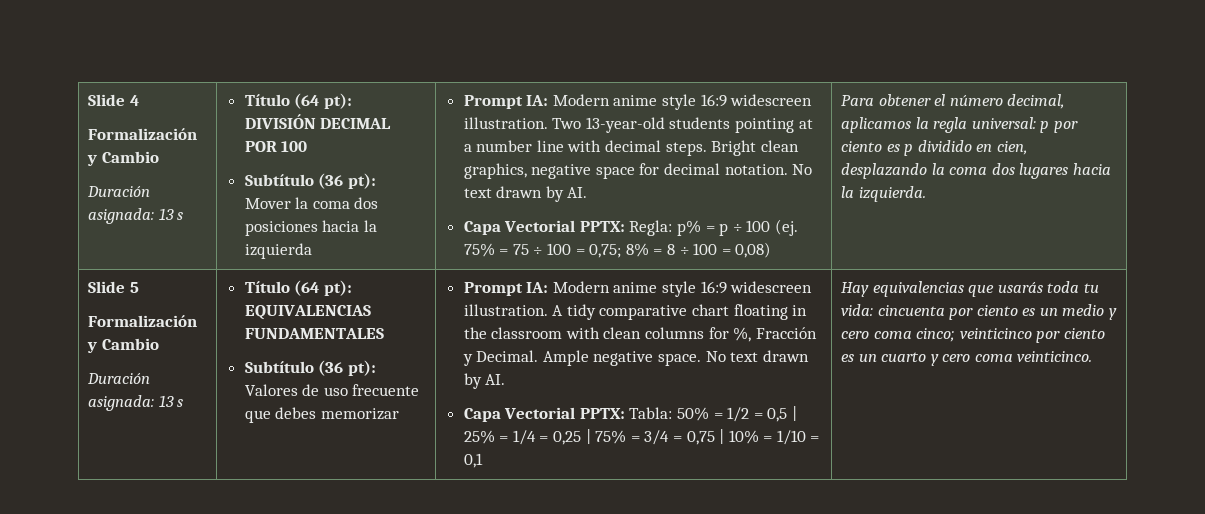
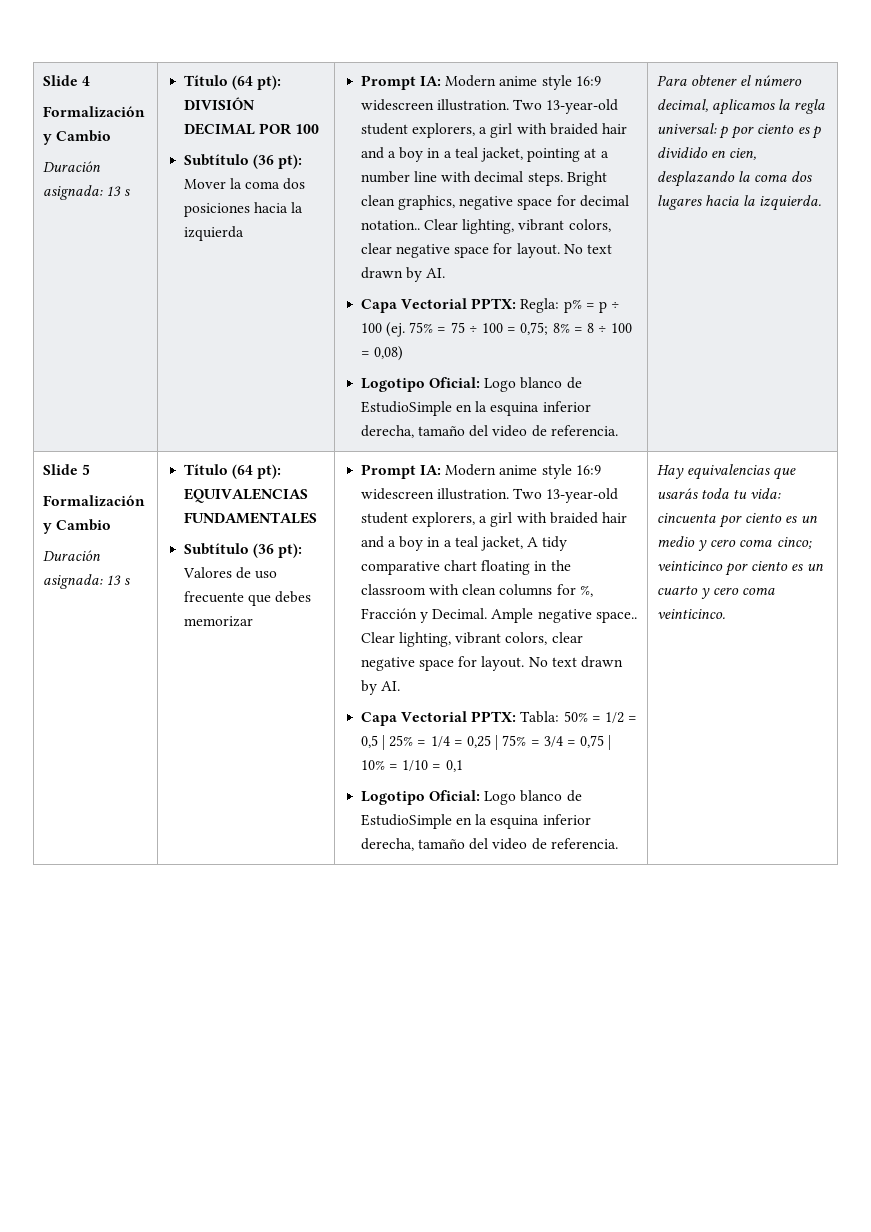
[669,117,731,129] students -> [360,123,628,138] [360,147,524,162] student explorers, a girl with braided hair and a boy in a teal jacket,
[724,164,788,175] notation. -> [360,219,611,234] [360,243,560,258] notation.. Clear lighting, vibrant colors, clear negative space for layout.
(772, 250) none -> [360,377,582,392] [360,401,591,416] [360,425,618,438] // Logotipo Oficial: Logo blanco de EstudioSimple en la esquina inferior derecha, tamaño del video de referencia.
(548, 310) none -> [513,488,619,503] [360,512,628,527] [360,536,524,551] Two 13-year-old student explorers, a girl with braided hair and a boy in a teal jacket,
[657,353,701,366] space. -> [595,611,637,623] [360,632,583,647] [360,656,525,671] space.. Clear lighting, vibrant colors, clear negative space for layout.
(483, 460) none -> [360,790,582,805] [360,814,591,829] [360,838,618,851] // Logotipo Oficial: Logo blanco de EstudioSimple en la esquina inferior derecha, tamaño del video de referencia.

